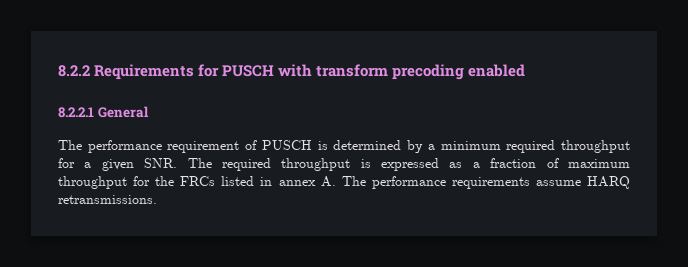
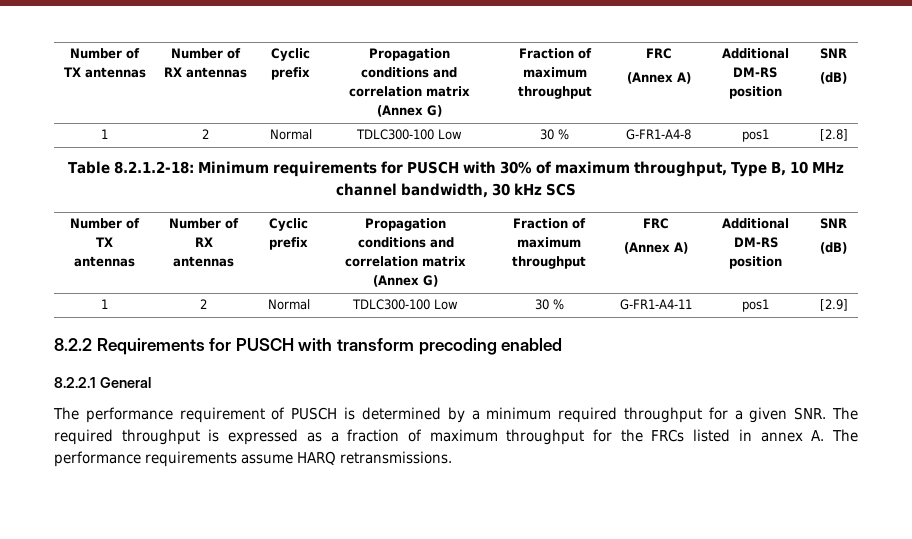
(58, 71) none -> [70,48,140,59] [63,67,146,78] [170,48,241,59] [163,67,247,78] [271,48,310,61] [271,67,310,80] [368,48,450,61] [361,67,458,78] [348,86,470,97] [376,105,442,117] [518,48,592,59] [522,67,587,78] [517,86,592,99] [645,48,672,59] [626,72,691,84] [721,48,789,59] [733,67,777,78] [728,86,782,99] [820,48,847,59] [820,72,847,84] [101,129,108,139] [201,129,209,139] [269,129,312,140] [355,129,462,140] [540,129,569,140] [626,129,691,140] [741,129,769,142] [819,129,848,141] [67,161,845,177] [336,183,576,198] [69,218,140,229] [95,237,113,247] [73,256,135,267] [169,218,239,229] [194,237,213,247] [173,256,234,267] [269,218,308,231] [269,237,308,250] [365,218,447,231] [357,237,454,248] [345,256,467,267] [373,275,439,287] [513,218,586,229] [517,237,581,248] [512,256,586,269] [643,218,669,229] [624,242,688,254] [722,218,789,229] [733,237,778,248] [729,256,782,269] [820,218,847,229] [820,242,847,254] [100,299,108,309] [200,299,207,309] [267,299,310,310] [352,299,459,310] [534,299,564,310] [620,299,692,310] [742,299,769,312] [819,299,848,311] Number of TX antennas | Number of RX antennas | Cyclic prefix | Propagation conditions and correlation matrix (Annex G) | Fraction of maximum throughput | FRC // (Annex A) | Additional DM-RS position | SNR // (dB) // 1 | 2 | Normal | TDLC300-100 Low | 30 % | G-FR1-A4-8 | pos1 | [2.8] // Table 8.2.1.2-18: Minimum requirements for PUSCH with 30% of maximum throughput, Type B, 10 MHz channel bandwidth, 30 kHz SCS // Number of TX antennas | Number of RX antennas | Cyclic prefix | Propagation conditions and correlation matrix (Annex G) | Fraction of maximum throughput | FRC // (Annex A) | Additional DM-RS position | SNR // (dB) // 1 | 2 | Normal | TDLC300-100 Low | 30 % | G-FR1-A4-11 | pos1 | [2.9] //

